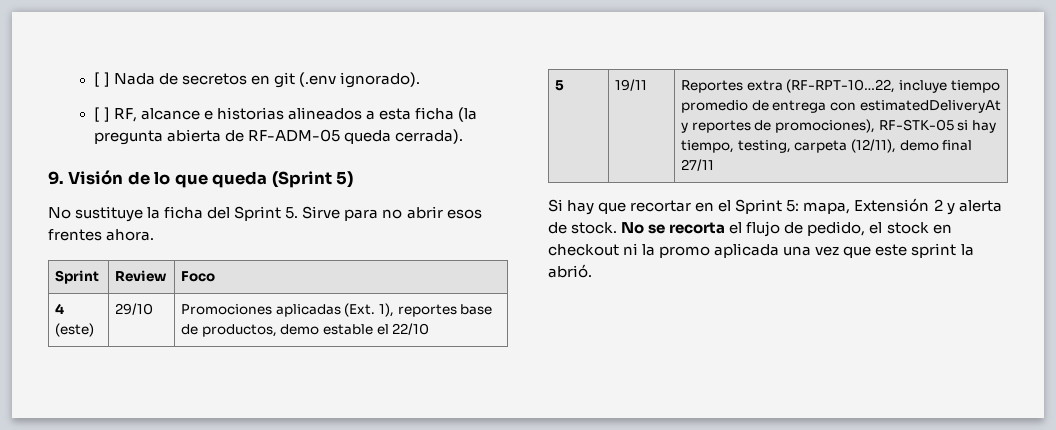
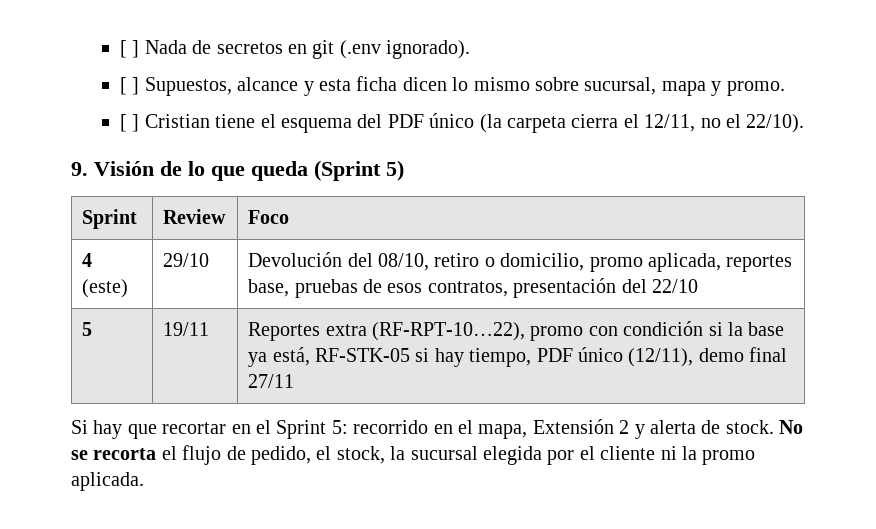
[113,107,478,122] [93,129,463,145] RF, alcance e historias alineados a esta ficha (la pregunta abierta de RF-ADM-05 queda cerrada). -> [144,76,785,96] [120,113,805,133] Supuestos, alcance y esta ficha dicen lo mismo sobre sucursal, mapa y promo. // [ ] Cristian tiene el esquema del PDF único (la carpeta cierra el 12/11, no el 22/10).
[48,206,482,222] [48,229,155,241] // No sustituye la ficha del Sprint 5. Sirve para no abrir esos frentes ahora. -> (404, 170) none
[181,303,493,317] [181,324,389,337] Promociones aplicadas (Ext. 1), reportes base de productos, demo estable el -> [248,252,793,272] [248,278,647,298] Devolución del 08/10, retiro o domicilio, promo aplicada, reportes base, pruebas de esos contratos, presentación del
[786,79,1000,93] [681,100,1001,113] [681,119,876,133] (RF-RPT-10…22, incluye tiempo promedio de entrega con estimatedDeliveryAt y reportes de promociones), -> [371,321,785,341] [248,347,310,367] (RF-RPT-10…22), promo con condición si la base ya está,
[737,140,848,153] testing, carpeta -> [536,347,623,362] PDF único
(800, 206) none -> [353,420,473,434] recorrido en el
[886,222,952,234] [548,243,974,258] [548,264,592,278] stock en checkout ni la promo aplicada una vez que este sprint la abrió. -> [336,446,756,465] [71,472,144,491] stock, la sucursal elegida por el cliente ni la promo aplicada.

